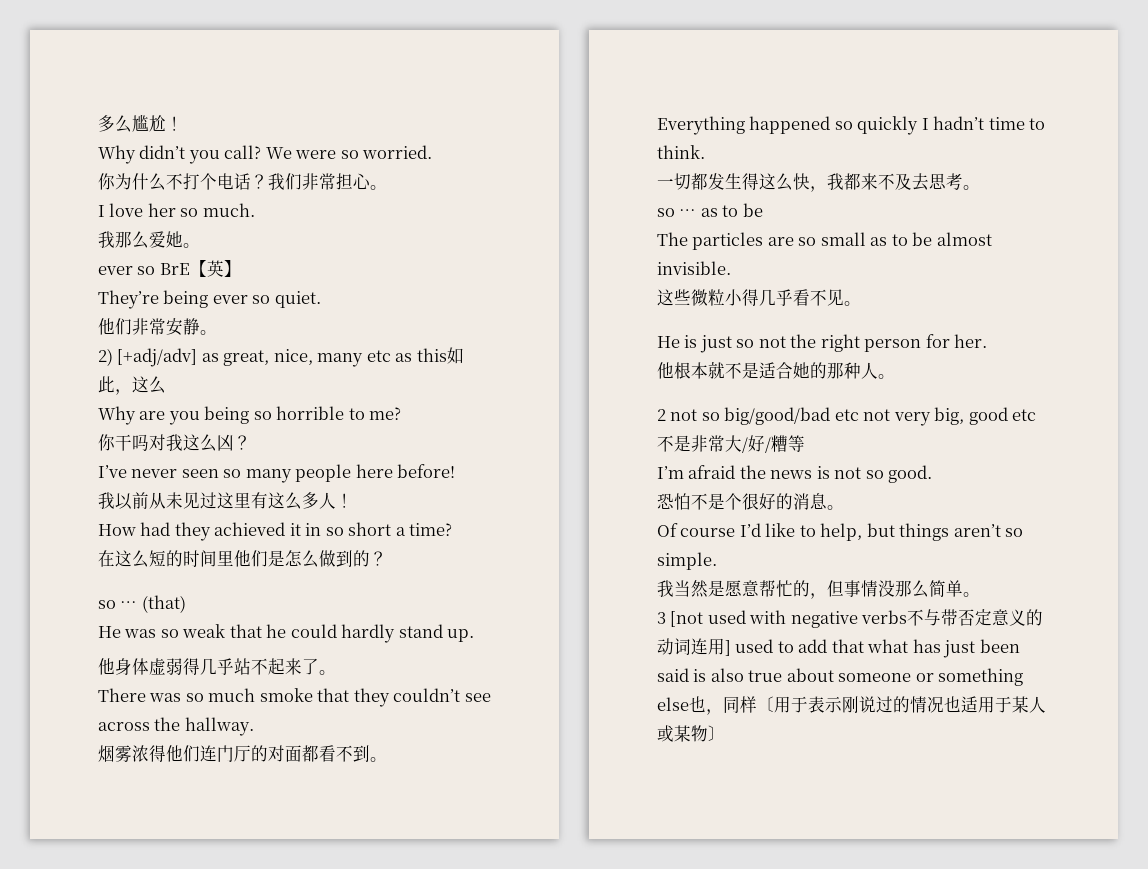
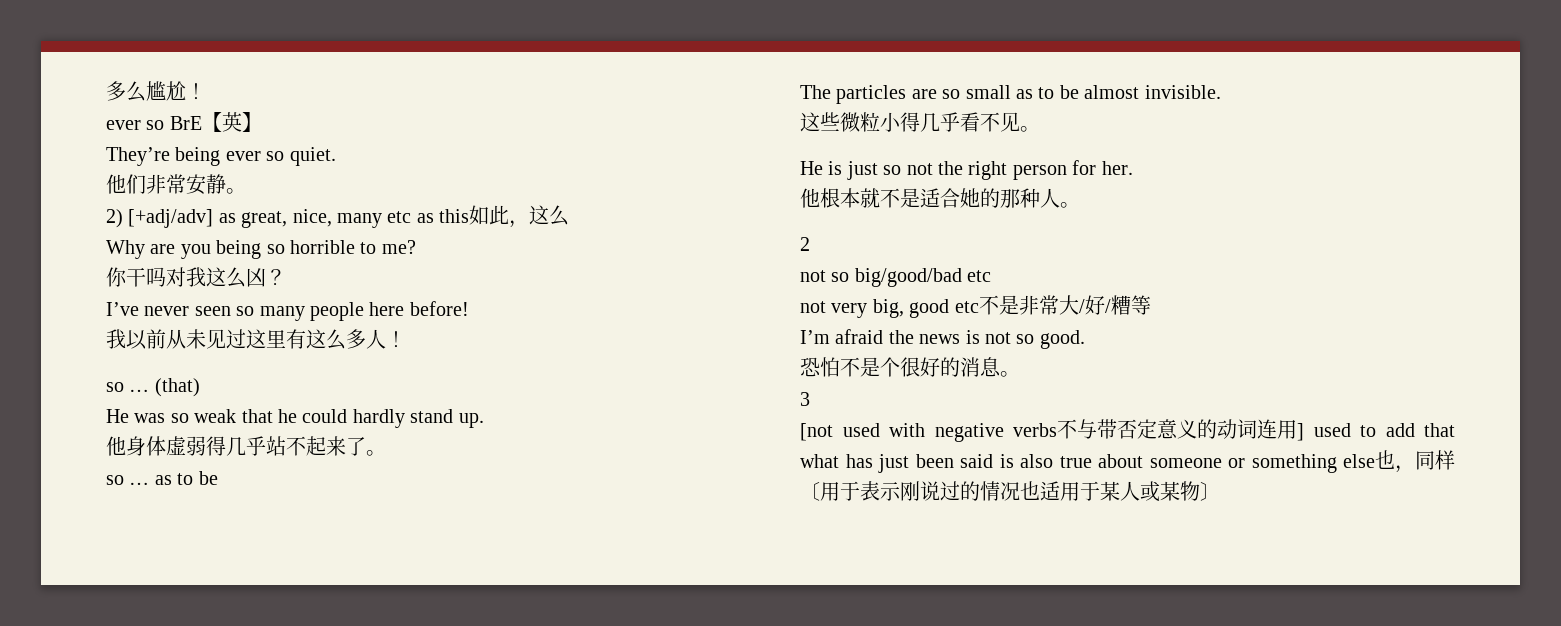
[98,145,433,164] [98,173,387,191] [98,203,255,217] [98,231,200,249] // Why didn’t you call? We were so worried. // 你为什么不打个电话？我们非常担心。 // I love her so much. // 我那么爱她。 -> (206, 91) none
[98,522,453,541] [98,550,387,568] // How had they achieved it in so short a time? // 在这么短的时间里他们是怎么做到的？ -> (406, 339) none
[98,688,491,707] [98,717,254,736] [98,745,387,763] [657,116,1046,135] [657,145,705,159] [657,173,980,192] // There was so much smoke that they couldn’t see across the hallway. // 烟雾浓得他们连门厅的对面都看不到。 // Everything happened so quickly I hadn’t time to think. // 一切都发生得这么快，我都来不及去思考。 -> (386, 453) none
(666, 415) none -> (810, 244) //
(859, 415) none -> (992, 276) //
[657,523,1024,541] [657,552,717,570] [657,580,980,599] [657,612,666,624] Of course I’d like to help, but things aren’t so simple. // 我当然是愿意帮忙的，但事情没那么简单。 // 3 -> [800,392,810,406] 3 //

